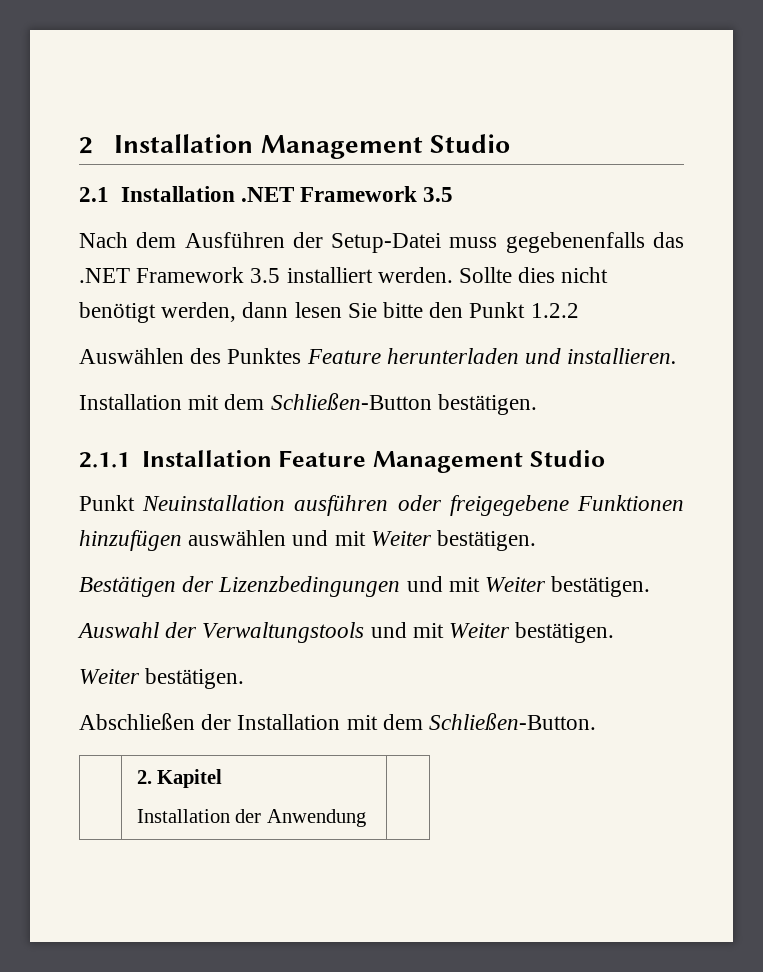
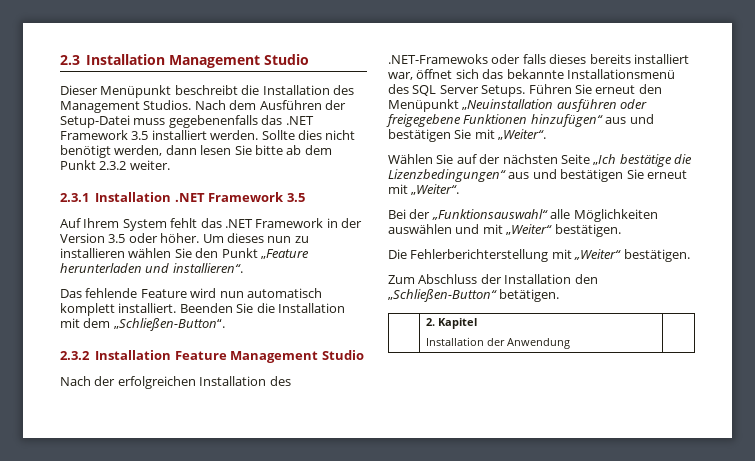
[79,137,93,154] 2 -> [60,55,80,65] 2.3
[79,186,454,202] 2.1 Installation .NET Framework 3.5 // -> [60,85,354,98] [60,100,192,113] Dieser Menüpunkt beschreibt die Installation des Management Studios.
[429,302,579,318] [79,348,678,364] [79,393,537,415] [79,450,605,473] [79,495,684,516] [79,530,182,551] den Punkt 1.2.2 // Auswählen des Punktes Feature herunterladen und installieren. // Installation mit dem Schließen-Button bestätigen. // 2.1.1 Installation Feature Management Studio // Punkt Neuinstallation ausführen oder freigegebene Funktionen hinzufügen -> [286,145,332,155] [60,160,170,170] [60,192,305,202] [60,218,362,231] [60,233,309,243] [60,248,309,259] [60,263,243,273] [60,288,322,298] [60,303,345,316] [60,318,225,331] [60,350,364,363] [60,376,291,389] [388,54,689,64] [388,69,675,80] [388,84,662,97] [388,99,648,112] [386,114,654,127] [388,129,547,142] [388,154,692,167] [388,169,687,182] [388,184,460,195] [388,209,658,222] ab dem Punkt 2.3.2 weiter. // 2.3.1 Installation .NET Framework 3.5 // Auf Ihrem System fehlt das .NET Framework in der Version 3.5 oder höher. Um dieses nun zu installieren wählen Sie den Punkt „Feature herunterladen und installieren“. // Das fehlende Feature wird nun automatisch komplett installiert. Beenden Sie die Installation mit dem „Schließen-Button“. // 2.3.2 Installation Feature Management Studio // Nach der erfolgreichen Installation des .NET-Framewoks oder falls dieses bereits installiert war, öffnet sich das bekannte Installationsmenü des SQL Server Setups. Führen Sie erneut den Menüpunkt „Neuinstallation ausführen oder freigegebene Funktionen hinzufügen“ aus und bestätigen Sie mit „Weiter“. // Wählen Sie auf der nächsten Seite „Ich bestätige die Lizenzbedingungen“ aus und bestätigen Sie erneut mit „Weiter“. // Bei der „Funktionsauswahl“ alle Möglichkeiten
[370,530,537,551] [79,576,651,597] [77,622,615,643] [79,668,245,689] [79,713,597,730] Weiter bestätigen. // Bestätigen der Lizenzbedingungen und mit Weiter bestätigen. // Auswahl der Verwaltungstools und mit Weiter bestätigen. // Weiter bestätigen. // Abschließen der Installation mit dem Schließen-Button. -> [506,224,621,237] [388,249,690,262] [388,274,598,284] [388,289,560,302] „Weiter“ bestätigen. // Die Fehlerberichterstellung mit „Weiter“ bestätigen. // Zum Abschluss der Installation den „Schließen-Button“ betätigen.

